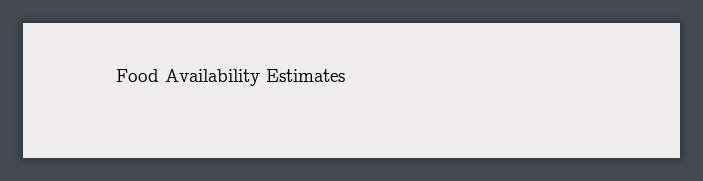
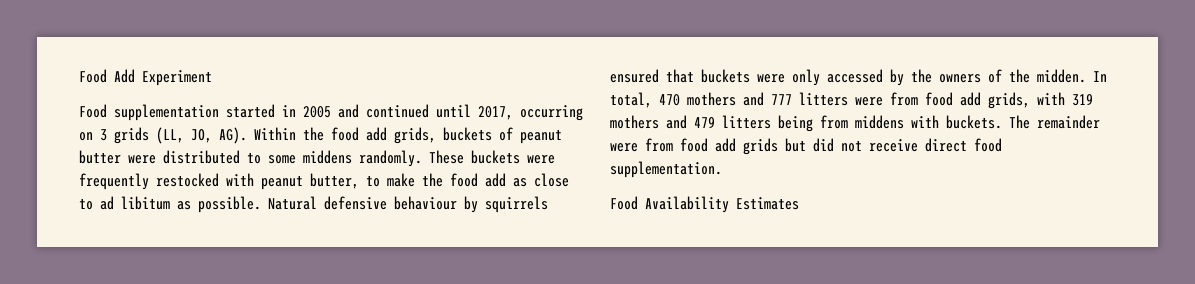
[116,69,159,82] Food -> [79,69,212,86] [79,104,583,121] [79,127,562,144] [79,150,555,167] [79,173,569,190] [79,196,548,213] [610,69,1107,86] [610,92,1093,109] [610,115,1100,132] [610,138,1002,155] [610,161,722,178] [610,196,638,210] Food Add Experiment // Food supplementation started in 2005 and continued until 2017, occurring on 3 grids (LL, JO, AG). Within the food add grids, buckets of peanut butter were distributed to some middens randomly. These buckets were frequently restocked with peanut butter, to make the food add as close to ad libitum as possible. Natural defensive behaviour by squirrels ensured that buckets were only accessed by the owners of the midden. In total, 470 mothers and 777 litters were from food add grids, with 319 mothers and 479 litters being from middens with buckets. The remainder were from food add grids but did not receive direct food supplementation. // Food

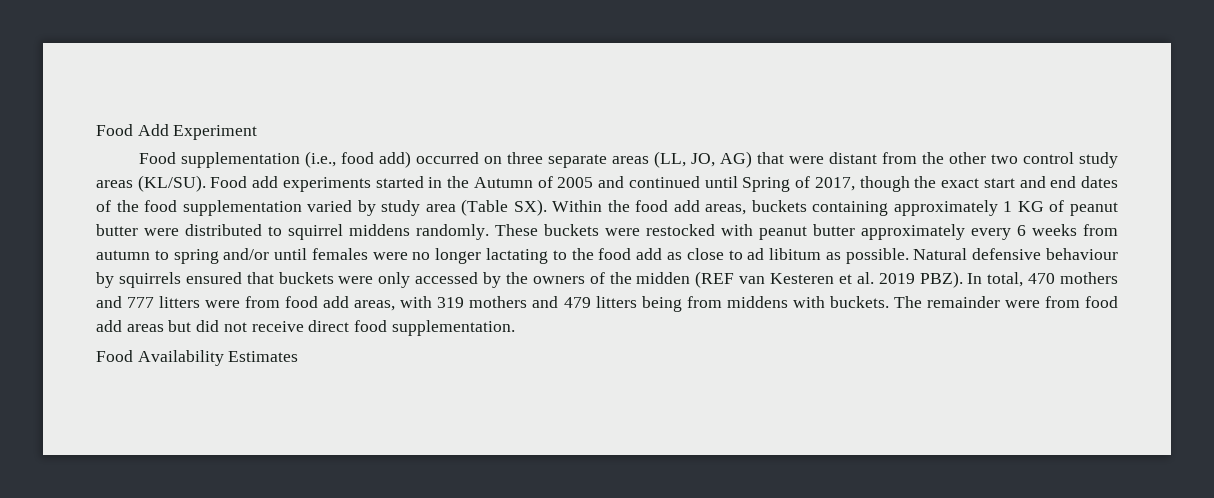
[226,104,583,121] [79,127,492,144] started in 2005 and continued until 2017, occurring on 3 grids (LL, JO, AG). Within the food add grids, buckets -> [304,151,1119,168] [96,175,1119,192] [96,199,1044,216] (i.e., food add) occurred on three separate areas (LL, JO, AG) that were distant from the other two control study areas (KL/SU). Food add experiments started in the Autumn of 2005 and continued until Spring of 2017, though the exact start and end dates of the food supplementation varied by study area (Table SX). Within the food add areas, buckets containing approximately 1 KG
[268,155,296,164] some -> [288,224,343,240] squirrel
[79,173,149,190] frequently -> (640, 232) none
[310,173,415,189] butter, to make -> [813,224,1118,240] [96,248,567,264] butter approximately every 6 weeks from autumn to spring and/or until females were no longer lactating to
[1037,69,1086,83] midden. -> [636,271,963,288] midden (REF van Kesteren et al. 2019 PBZ).
[988,92,1030,109] grids, -> [354,300,396,311] areas,
[743,138,778,155] grids -> [126,324,164,332] areas

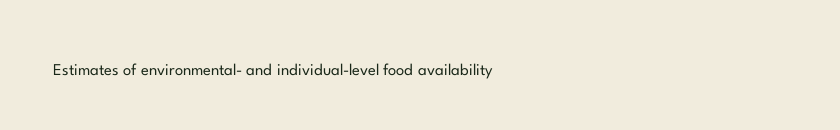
[96,124,258,140] [138,151,1119,168] [96,175,1119,192] [96,199,1118,216] [96,224,1118,240] [96,248,1118,264] [96,271,1118,288] [96,296,1118,312] [96,320,515,336] [96,350,299,366] Food Add Experiment // Food supplementation (i.e., food add) occurred on three separate areas (LL, JO, AG) that were distant from the other two control study areas (KL/SU). Food add experiments started in the Autumn of 2005 and continued until Spring of 2017, though the exact start and end dates of the food supplementation varied by study area (Table SX). Within the food add areas, buckets containing approximately 1 KG of peanut butter were distributed to squirrel middens randomly. These buckets were restocked with peanut butter approximately every 6 weeks from autumn to spring and/or until females were no longer lactating to the food add as close to ad libitum as possible. Natural defensive behaviour by squirrels ensured that buckets were only accessed by the owners of the midden (REF van Kesteren et al. 2019 PBZ). In total, 470 mothers and 777 litters were from food add areas, with 319 mothers and 479 litters being from middens with buckets. The remainder were from food add areas but did not receive direct food supplementation. // Food Availability Estimates -> [53,63,493,79] Estimates of environmental- and individual-level food availability

